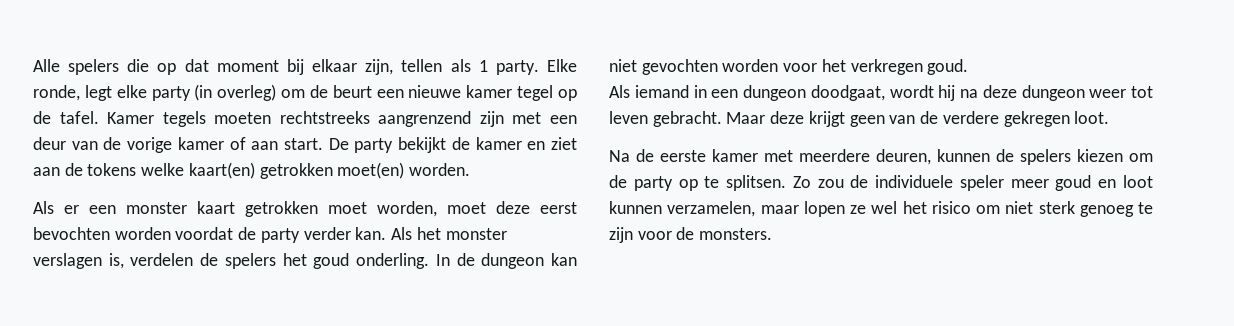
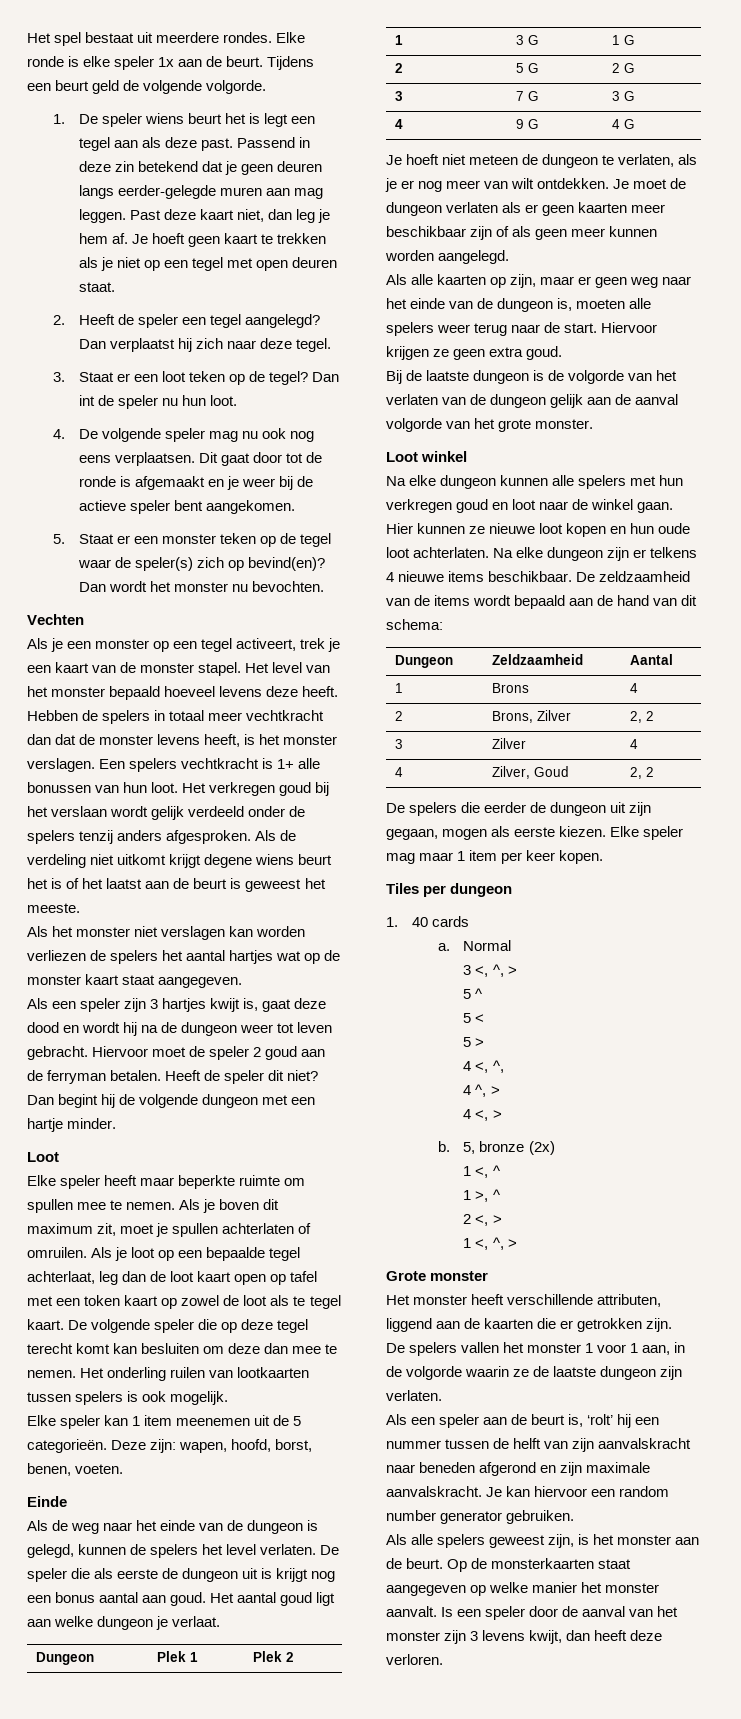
[33,59,577,75] [33,84,577,101] [33,111,577,127] [33,137,578,153] [33,162,471,179] [33,201,577,217] [33,227,507,243] [33,253,578,269] [609,59,969,75] [609,85,885,101] Alle spelers die op dat moment bij elkaar zijn, tellen als 1 party. Elke ronde, legt elke party (in overleg) om de beurt een nieuwe kamer tegel op de tafel. Kamer tegels moeten rechtstreeks aangrenzend zijn met een deur van de vorige kamer of aan start. De party bekijkt de kamer en ziet aan de tokens welke kaart(en) getrokken moet(en) worden. // Als er een monster kaart getrokken moet worden, moet deze eerst bevochten worden voordat de party verder kan. Als het monster verslagen is, verdelen de spelers het goud onderling. In de dungeon kan niet gevochten worden voor het verkregen goud. // Als iemand in een dungeon doodgaat, -> [27,32,306,46] [27,56,315,70] [27,80,267,94] [52,113,315,127] [78,137,310,151] [78,161,322,175] [78,185,323,199] [78,209,330,223] [78,233,326,247] [78,257,338,271] [78,282,115,292] [52,314,320,328] [78,338,331,352] [52,371,340,385] [78,395,237,409] [52,428,314,442] [78,452,322,466] [78,476,313,490] [78,500,295,514] [52,533,331,547] [77,557,325,571] [78,581,324,592] [27,614,84,625] [27,638,341,652] [27,662,331,676] [27,686,339,700] [27,710,325,724] [27,734,338,747] [27,758,321,772] [27,782,330,796] [27,806,306,820] [27,830,297,844] [27,854,333,868] [27,878,326,892] [27,903,80,913] [27,926,306,940] [27,950,341,964] [27,974,243,988] [27,998,327,1012] [27,1022,80,1033] Het spel bestaat uit meerdere rondes. Elke ronde is elke speler 1x aan de beurt. Tijdens een beurt geld de volgende volgorde. // 1. De speler wiens beurt het is legt een tegel aan als deze past. Passend in deze zin betekend dat je geen deuren langs eerder-gelegde muren aan mag leggen. Past deze kaart niet, dan leg je hem af. Je hoeft geen kaart te trekken als je niet op een tegel met open deuren staat. // 2. Heeft de speler een tegel aangelegd? Dan verplaatst hij zich naar deze tegel. // 3. Staat er een loot teken op de tegel? Dan int de speler nu hun loot. // 4. De volgende speler mag nu ook nog eens verplaatsen. Dit gaat door tot de ronde is afgemaakt en je weer bij de actieve speler bent aangekomen. // 5. Staat er een monster teken op de tegel waar de speler(s) zich op bevind(en)? Dan wordt het monster nu bevochten. // Vechten // Als je een monster op een tegel activeert, trek je een kaart van de monster stapel. Het level van het monster bepaald hoeveel levens deze heeft. Hebben de spelers in totaal meer vechtkracht dan dat de monster levens heeft, is het monster verslagen. Een spelers vechtkracht is 1+ alle bonussen van hun loot. Het verkregen goud bij het verslaan wordt gelijk verdeeld onder de spelers tenzij anders afgesproken. Als de verdeling niet uitkomt krijgt degene wiens beurt het is of het laatst aan de beurt is geweest het meeste. // Als het monster niet verslagen kan worden verliezen de spelers het aantal hartjes wat op de monster kaart staat aangegeven. // Als een speler zijn 3 hartjes kwijt is, gaat deze dood en
[982,85,1017,98] deze -> [161,1022,178,1033] de
[726,111,1110,127] [609,149,1153,165] [609,175,1153,191] [609,201,1153,217] [609,227,773,243] Maar deze krijgt geen van de verdere gekregen loot. // Na de eerste kamer met meerdere deuren, kunnen de spelers kiezen om de party op te splitsen. Zo zou de individuele speler meer goud en loot kunnen verzamelen, maar lopen ze wel het risico om niet sterk genoeg te zijn voor de monsters. -> [92,1046,326,1060] [27,1070,319,1084] [27,1094,316,1108] [27,1118,117,1132] [27,1152,59,1162] [27,1175,306,1189] [27,1199,280,1213] [27,1223,312,1237] [27,1247,301,1261] [27,1271,318,1285] [27,1295,341,1309] [27,1319,309,1333] [27,1343,338,1354] [27,1367,310,1381] [27,1391,229,1405] [27,1415,302,1429] [27,1439,313,1453] [27,1463,124,1476] [27,1496,67,1507] [27,1520,319,1534] [27,1544,340,1558] [27,1568,336,1582] [27,1592,336,1606] [27,1616,221,1630] [35,1652,94,1665] [156,1651,198,1662] [252,1651,294,1662] [394,35,403,45] [515,35,539,45] [611,35,635,45] [394,63,403,73] [515,63,539,73] [611,63,635,73] [394,91,403,101] [515,91,539,101] [611,91,635,101] [394,119,403,129] [515,119,539,129] [611,119,635,129] [386,154,698,168] [385,178,687,192] [386,202,666,216] [386,226,658,240] [385,250,510,264] [386,274,692,288] [386,298,652,312] [386,322,658,336] [386,346,563,360] [386,370,678,384] [386,394,679,408] [386,418,594,432] [386,451,468,462] [386,475,684,489] [386,499,674,513] [386,523,691,537] [386,547,698,561] [386,571,691,582] [386,595,698,609] [386,619,443,630] [394,655,453,668] [491,654,583,665] [629,654,673,665] [394,683,403,693] [491,683,529,693] [629,683,638,693] [394,711,403,721] [491,710,571,723] [629,711,654,723] [394,739,403,749] [491,738,526,749] [629,739,638,749] [394,767,403,777] [491,766,569,779] [629,767,654,779] [386,802,652,816] [386,826,684,840] [386,850,604,864] [386,883,513,897] [386,916,469,927] [437,940,512,951] [463,964,517,977] [463,988,483,999] [463,1013,485,1023] [463,1037,485,1047] [463,1060,504,1073] [463,1084,500,1097] [463,1109,502,1121] [437,1141,555,1155] [463,1165,500,1178] [463,1189,500,1202] [463,1214,502,1226] [463,1237,517,1250] [386,1271,489,1281] [386,1294,662,1307] [386,1318,673,1332] [386,1342,686,1356] [386,1366,683,1380] [386,1390,442,1401] [386,1414,660,1428] [386,1438,692,1452] [386,1462,651,1476] [386,1486,670,1497] [386,1510,575,1524] [386,1534,700,1548] [386,1558,632,1572] [386,1582,660,1596] [386,1606,679,1620] [386,1630,663,1644] [386,1654,443,1665] Hiervoor moet de speler 2 goud aan de ferryman betalen. Heeft de speler dit niet? Dan begint hij de volgende dungeon met een hartje minder. // Loot // Elke speler heeft maar beperkte ruimte om spullen mee te nemen. Als je boven dit maximum zit, moet je spullen achterlaten of omruilen. Als je loot op een bepaalde tegel achterlaat, leg dan de loot kaart open op tafel met een token kaart op zowel de loot als te tegel kaart. De volgende speler die op deze tegel terecht komt kan besluiten om deze dan mee te nemen. Het onderling ruilen van lootkaarten tussen spelers is ook mogelijk. // Elke speler kan 1 item meenemen uit de 5 categorieën. Deze zijn: wapen, hoofd, borst, benen, voeten. // Einde // Als de weg naar het einde van de dungeon is gelegd, kunnen de spelers het level verlaten. De speler die als eerste de dungeon uit is krijgt nog een bonus aantal aan goud. Het aantal goud ligt aan welke dungeon je verlaat. // Dungeon | Plek 1 | Plek 2 // 1 | 3 G | 1 G // 2 | 5 G | 2 G // 3 | 7 G | 3 G // 4 | 9 G | 4 G // Je hoeft niet meteen de dungeon te verlaten, als je er nog meer van wilt ontdekken. Je moet de dungeon verlaten als er geen kaarten meer beschikbaar zijn of als geen meer kunnen worden aangelegd. // Als alle kaarten op zijn, maar er geen weg naar het einde van de dungeon is, moeten alle spelers weer terug naar de start. Hiervoor krijgen ze geen extra goud. // Bij de laatste dungeon is de volgorde van het verlaten van de dungeon gelijk aan de aanval volgorde van het grote monster. // Loot winkel // Na elke dungeon kunnen alle spelers met hun verkregen goud en loot naar de winkel gaan. Hier kunnen ze nieuwe loot kopen en hun oude loot achterlaten. Na elke dungeon zijn er telkens 4 nieuwe items beschikbaar. De zeldzaamheid van de items wordt bepaald aan de hand van dit schema: // Dungeon | Zeldzaamheid | Aantal // 1 | Brons | 4 // 2 | Brons, Zilver | 2, 2 // 3 | Zilver | 4 // 4 | Zilver, Goud | 2, 2 // De spelers die eerder de dungeon uit zijn gegaan, mogen als eerste kiezen. Elke speler mag maar 1 item per keer kopen. // Tiles per dungeon // 1. 40 cards // a. Normal // 3 <, ^, > // 5 ^ // 5 < // 5 > // 4 <, ^, // 4 ^, > // 4 <, > // b. 5, bronze (2x) // 1 <, ^ // 1 >, ^ // 2 <, > // 1 <, ^, > // Grote monster // Het monster heeft verschillende attributen, liggend aan de kaarten die er getrokken zijn. // De spelers vallen het monster 1 voor 1 aan, in de volgorde waarin ze de laatste dungeon zijn verlaten. // Als een speler aan de beurt is, ‘rolt’ hij een nummer tussen de helft van zijn aanvalskracht naar beneden afgerond en zijn maximale aanvalskracht. Je kan hiervoor een random number generator gebruiken. // Als alle spelers geweest zijn, is het monster aan de beurt. Op de monsterkaarten staat aangegeven op welke manier het monster aanvalt. Is een speler door de aanval van het monster zijn 3 levens kwijt, dan heeft deze verloren.

